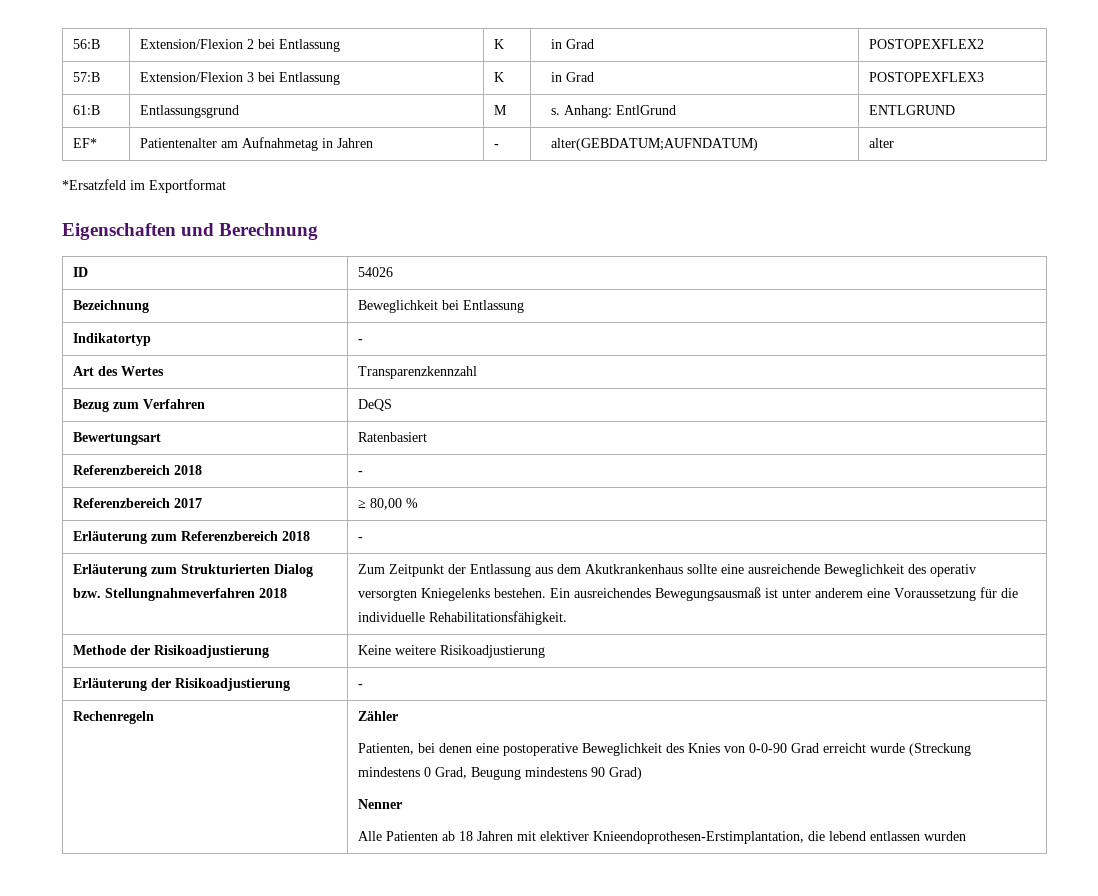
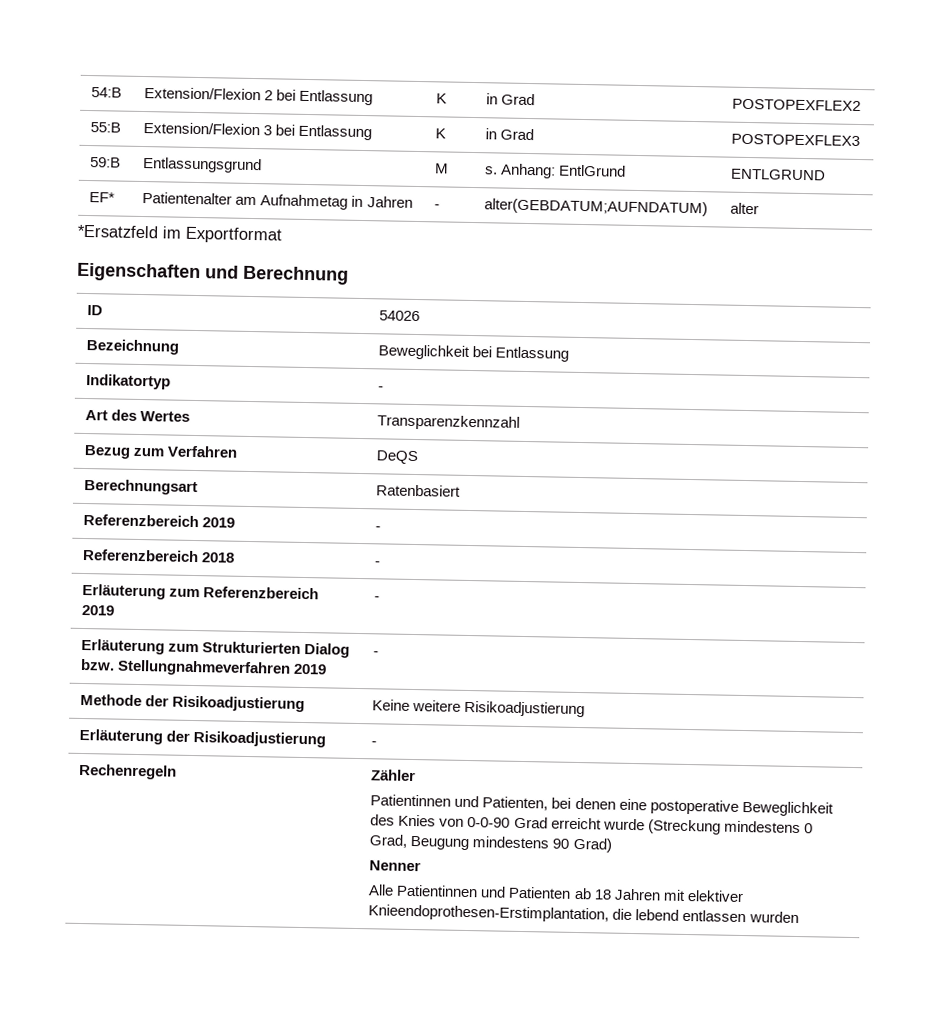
[72,39,100,49] 56:B -> [91,87,123,98] 54:B
[72,72,100,82] 57:B -> [90,122,122,133] 55:B
[72,105,100,115] 61:B -> [90,157,122,168] 59:B
[72,432,161,445] Bewertungsart -> [84,478,199,496] Berechnungsart
[72,465,202,475] [357,471,363,475] [72,498,202,508] [357,498,418,510] // Referenzbereich 2018 | - // Referenzbereich 2017 | ≥ 80,00 % -> [83,513,236,528] [375,526,382,531] [82,548,236,563] [374,561,381,566] // Referenzbereich 2019 | - // Referenzbereich 2018 | -
[281,531,310,541] 2018 -> [81,604,116,616] 2019
[258,588,287,598] [357,564,976,577] [357,587,1018,601] [357,611,567,625] 2018 | Zum Zeitpunkt der Entlassung aus dem Akutkrankenhaus sollte eine ausreichende Beweglichkeit des operativ versorgten Kniegelenks bestehen. Ein ausreichendes Bewegungsausmaß ist unter anderem eine Voraussetzung für die individuelle Rehabilitationsfähigkeit. -> [293,663,328,675] [373,651,380,656] 2019 | -
(398, 716) none -> [370,794,480,808] Patientinnen und
(382, 836) none -> [396,884,507,898] Patientinnen und

